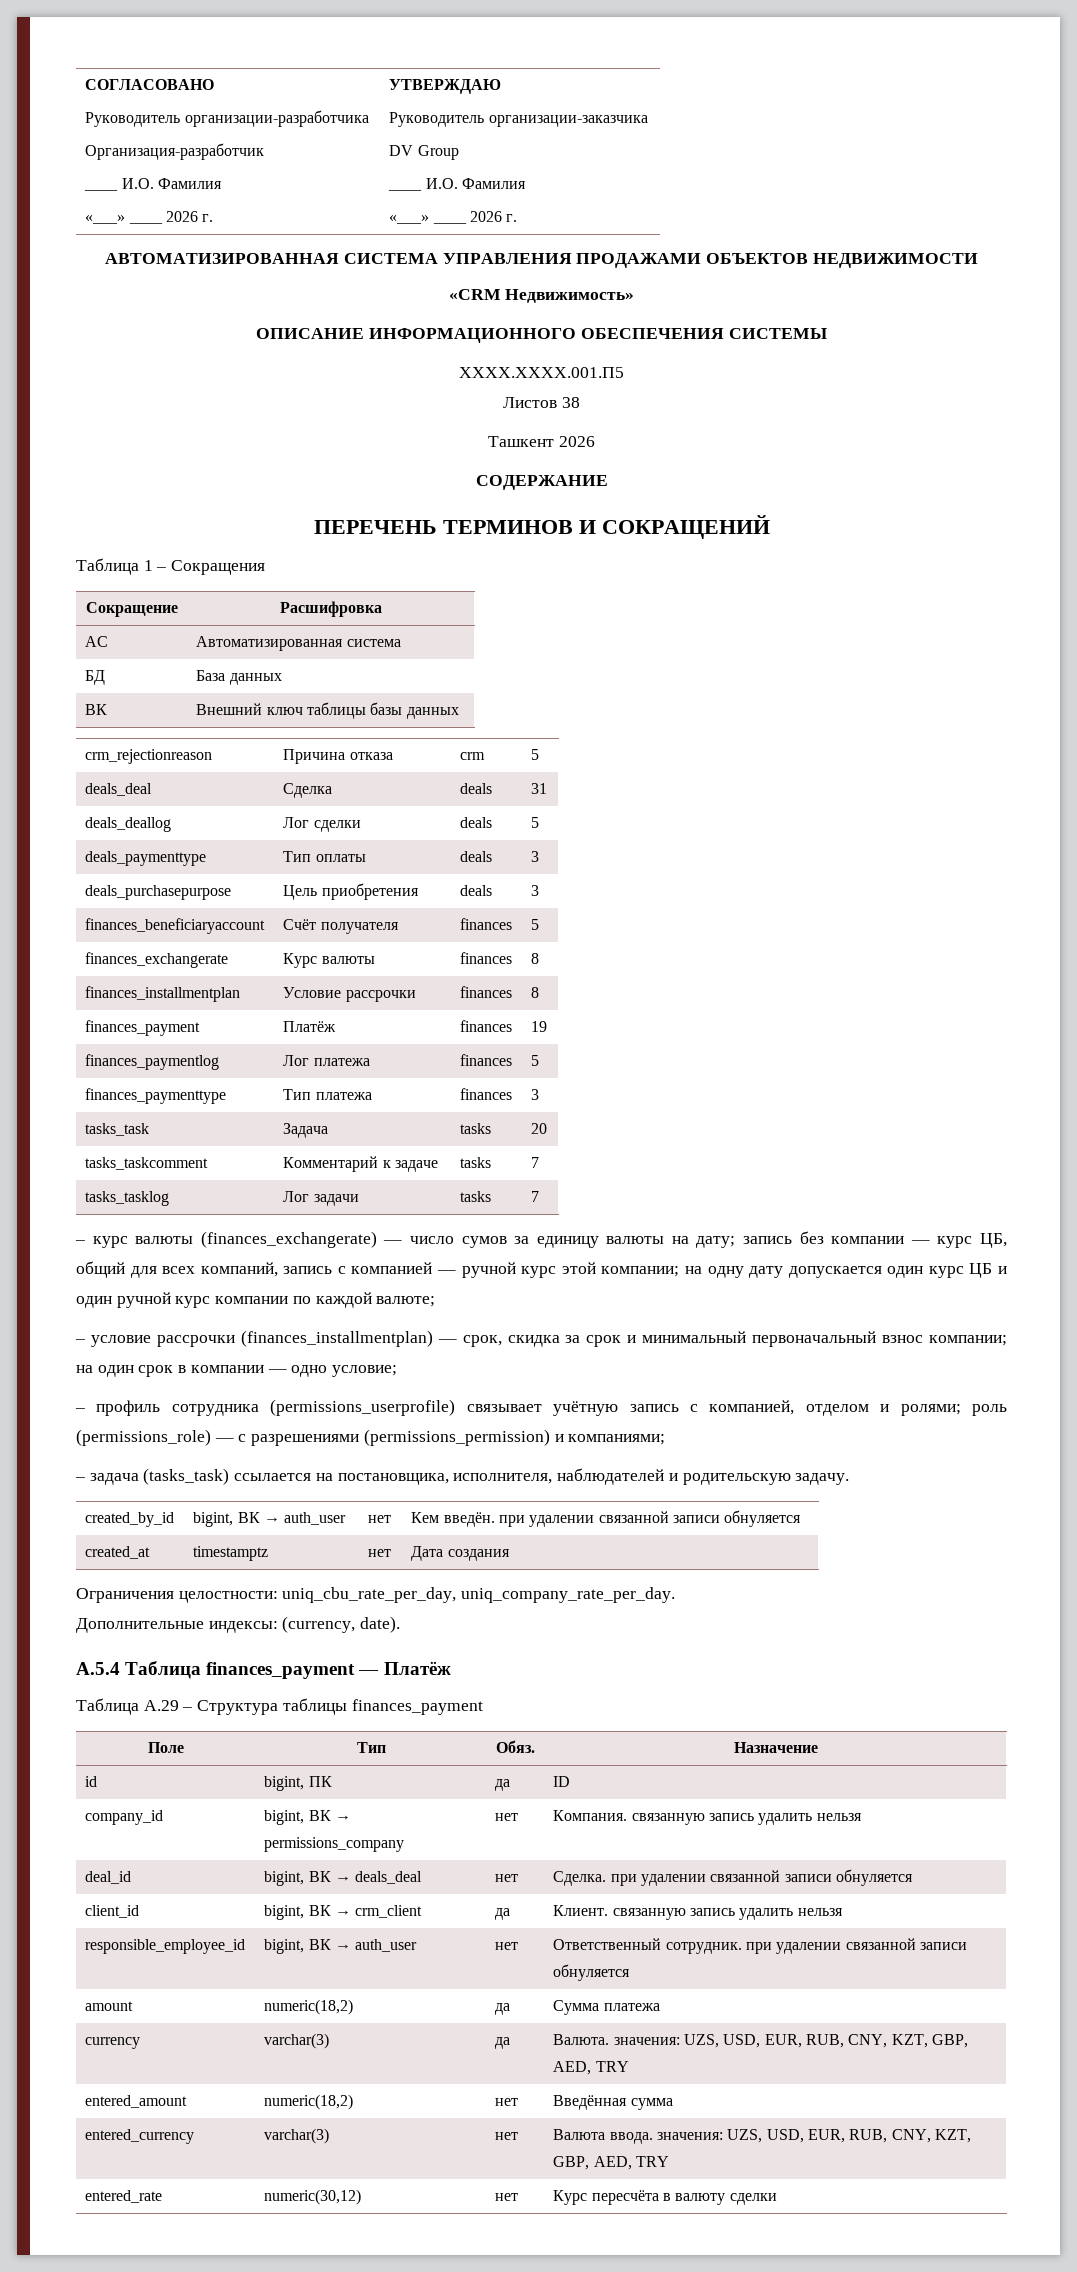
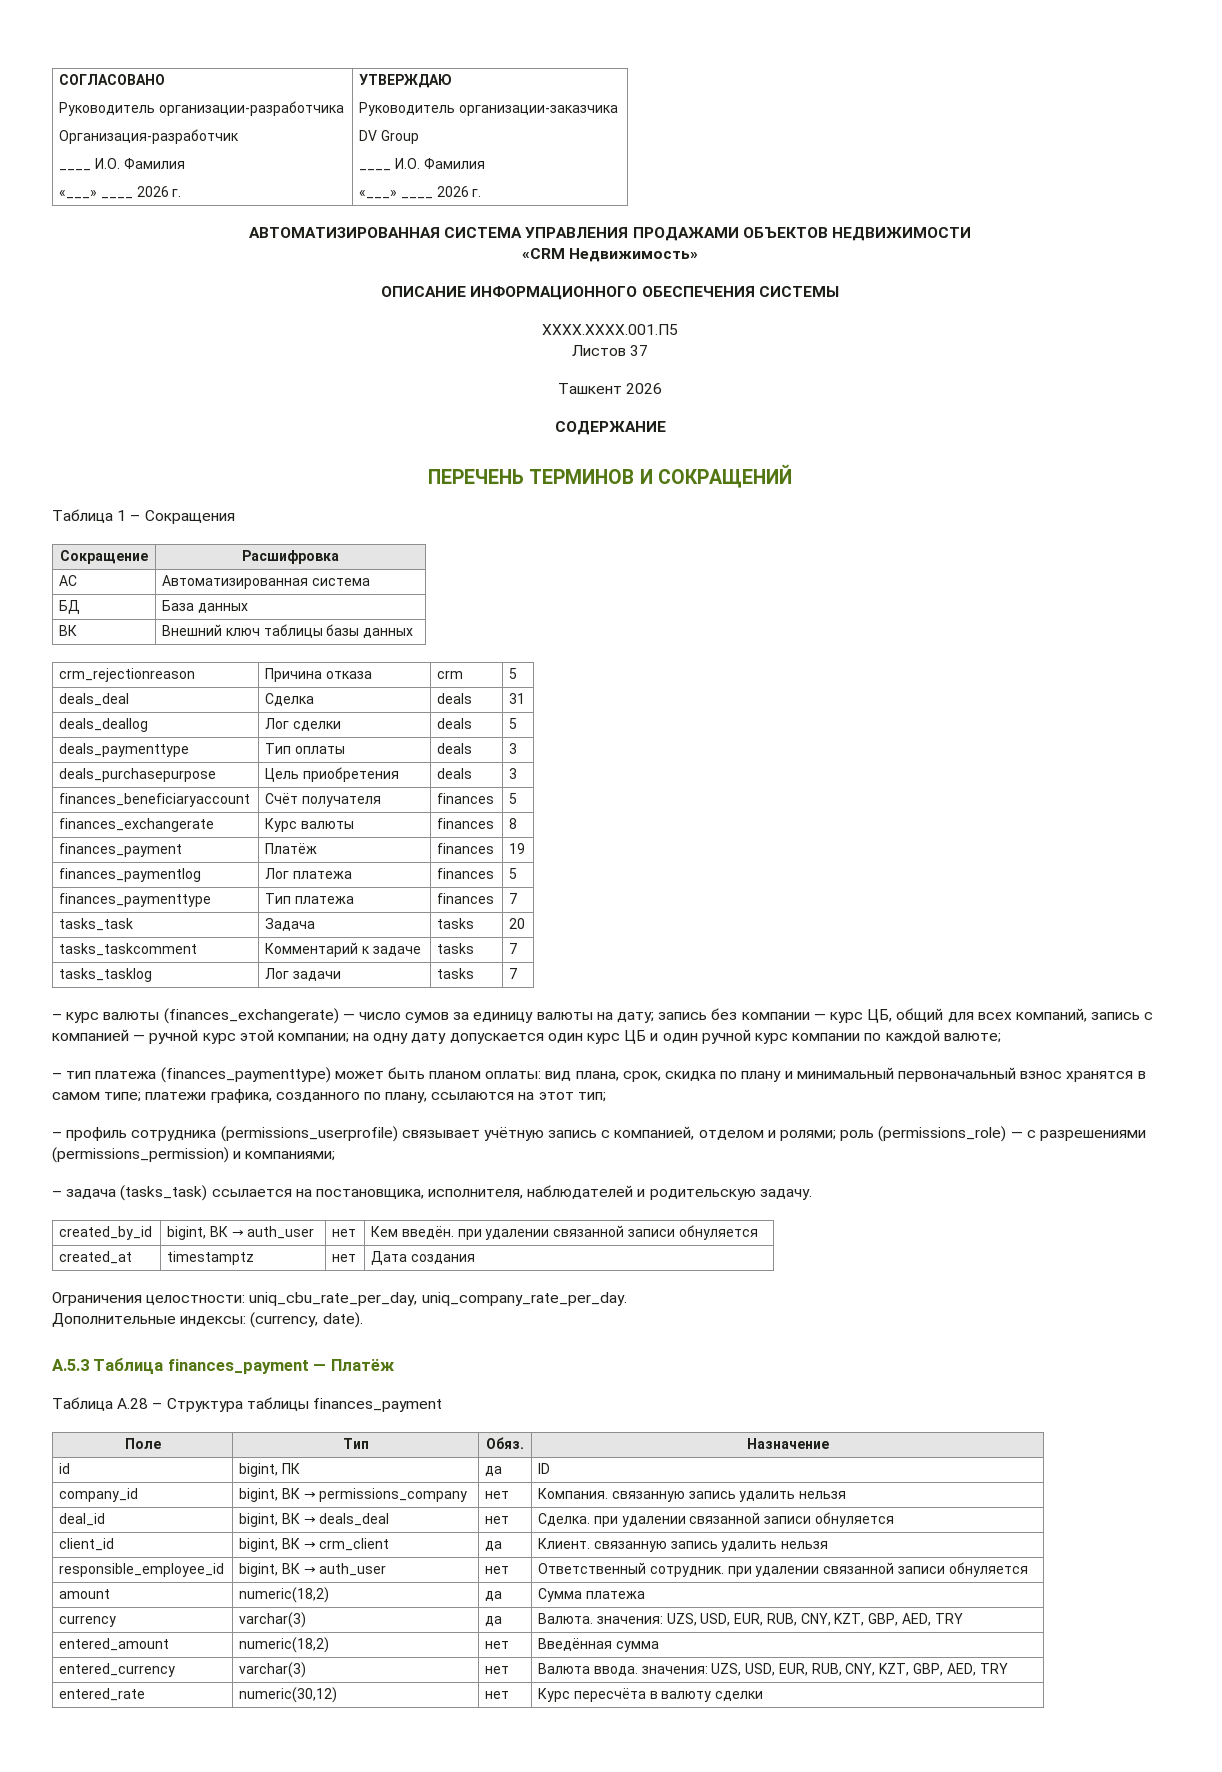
[561,397,580,408] 38 -> [630,345,649,356] 37
[85,986,241,1002] [283,987,416,1002] [460,986,513,998] [531,987,540,998] // finances_installmentplan | Условие рассрочки | finances | 8 -> (518, 823) none
[531,1089,540,1100] 3 -> [509,893,518,904] 7
[90,1330,1007,1347] [76,1365,398,1377] условие рассрочки (finances_installmentplan) — срок, скидка за срок и минимальный первоначальный взнос компании; на один срок в компании — одно условие; -> [66,1067,1146,1083] [52,1089,606,1103] тип платежа (finances_paymenttype) может быть планом оплаты: вид плана, срок, скидка по плану и минимальный первоначальный взнос хранятся в самом типе; платежи графика, созданного по плану, ссылаются на этот тип;
[76,1662,120,1675] А.5.4 -> [52,1359,89,1371] А.5.3
[143,1700,179,1711] А.29 -> [117,1398,149,1409] А.28

